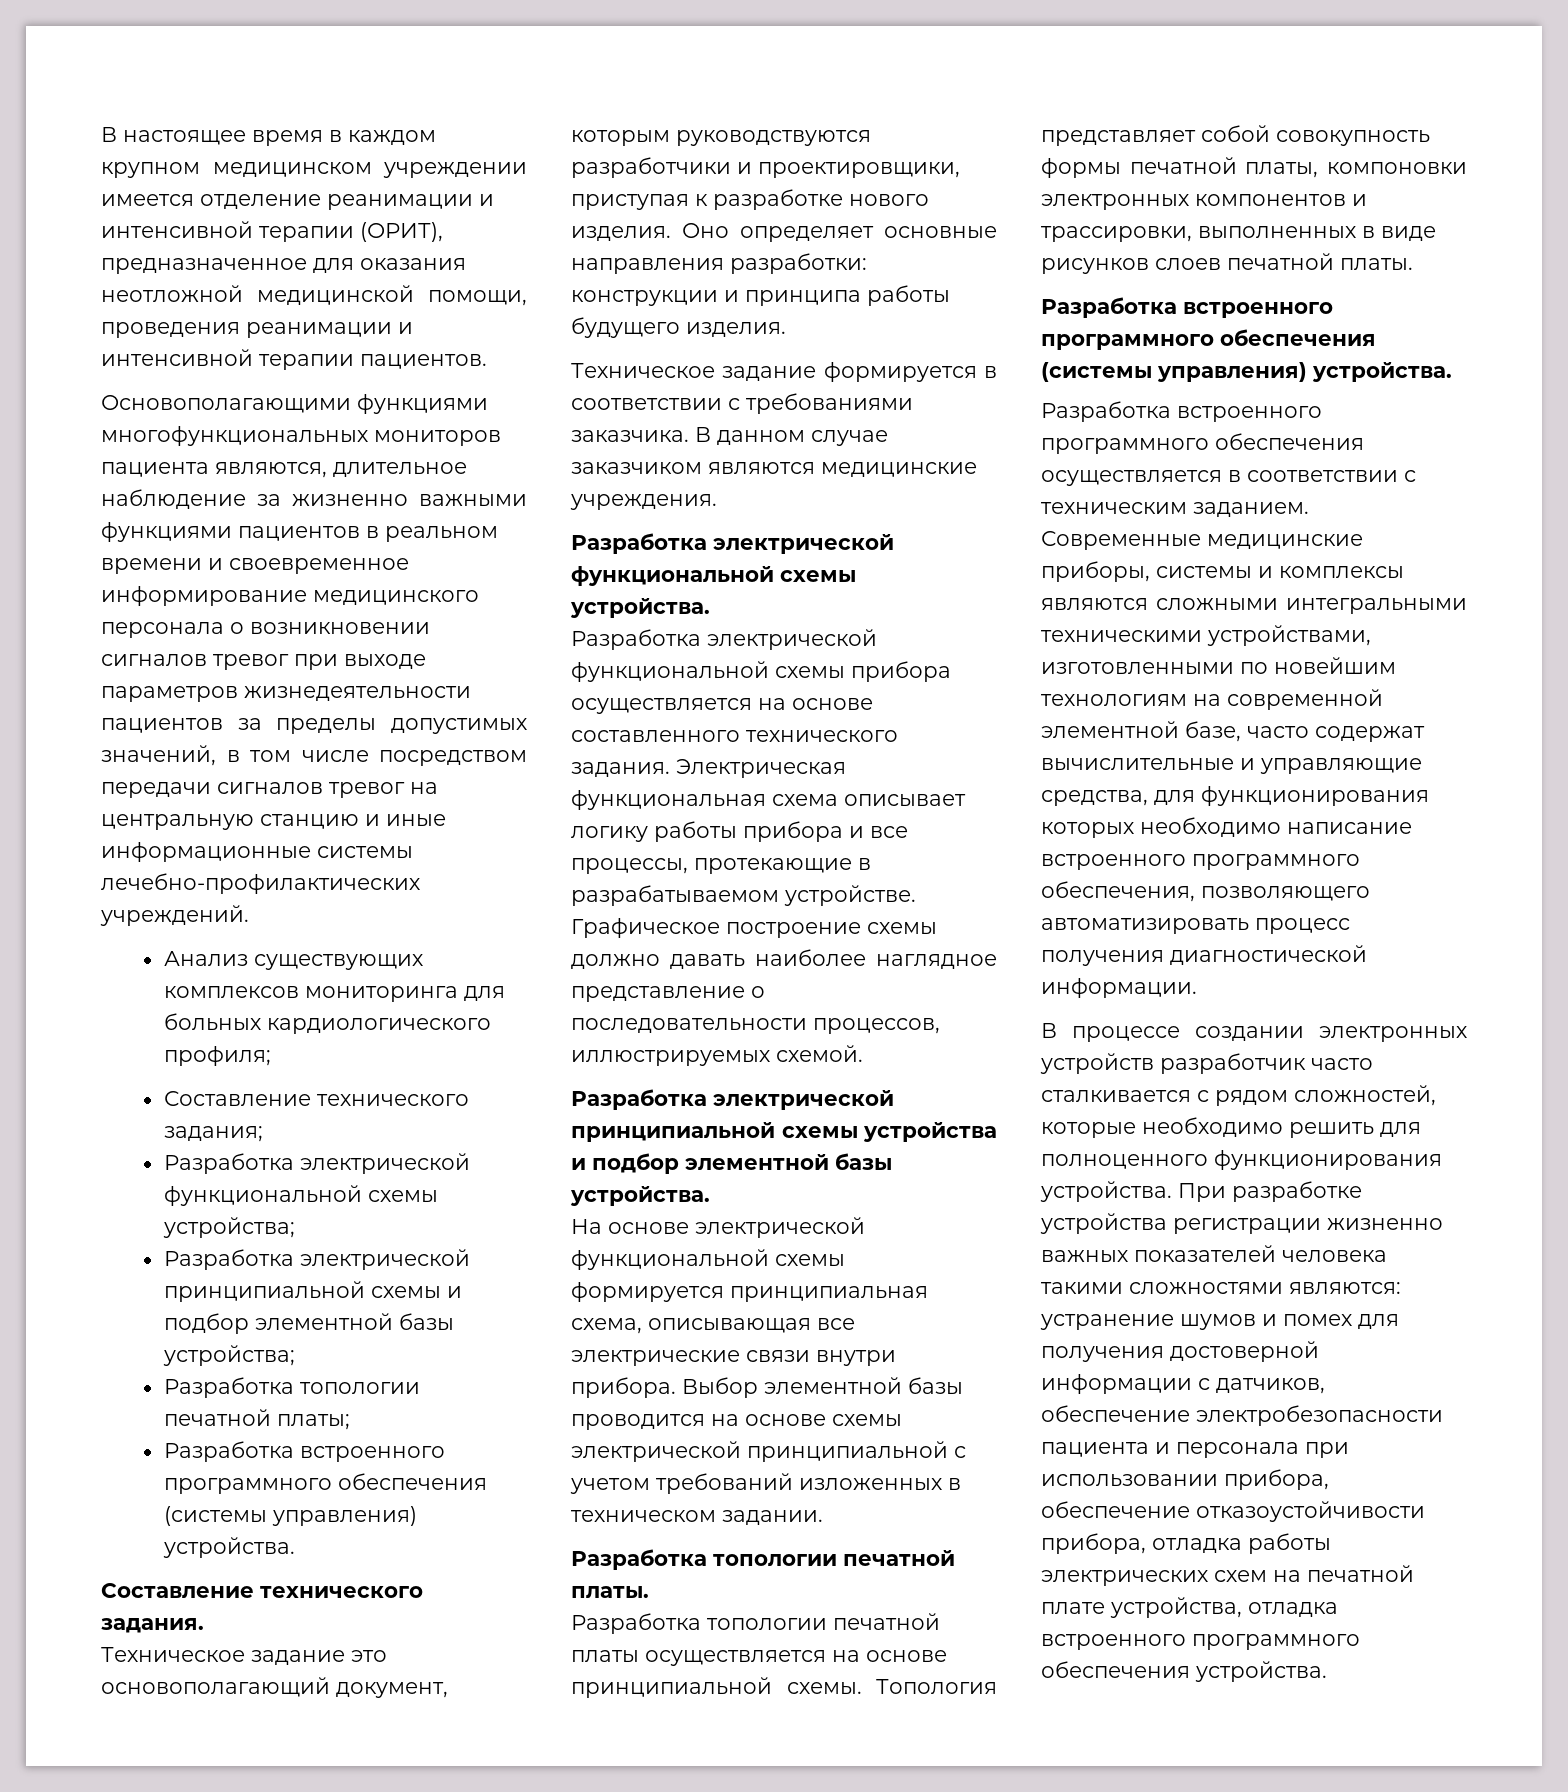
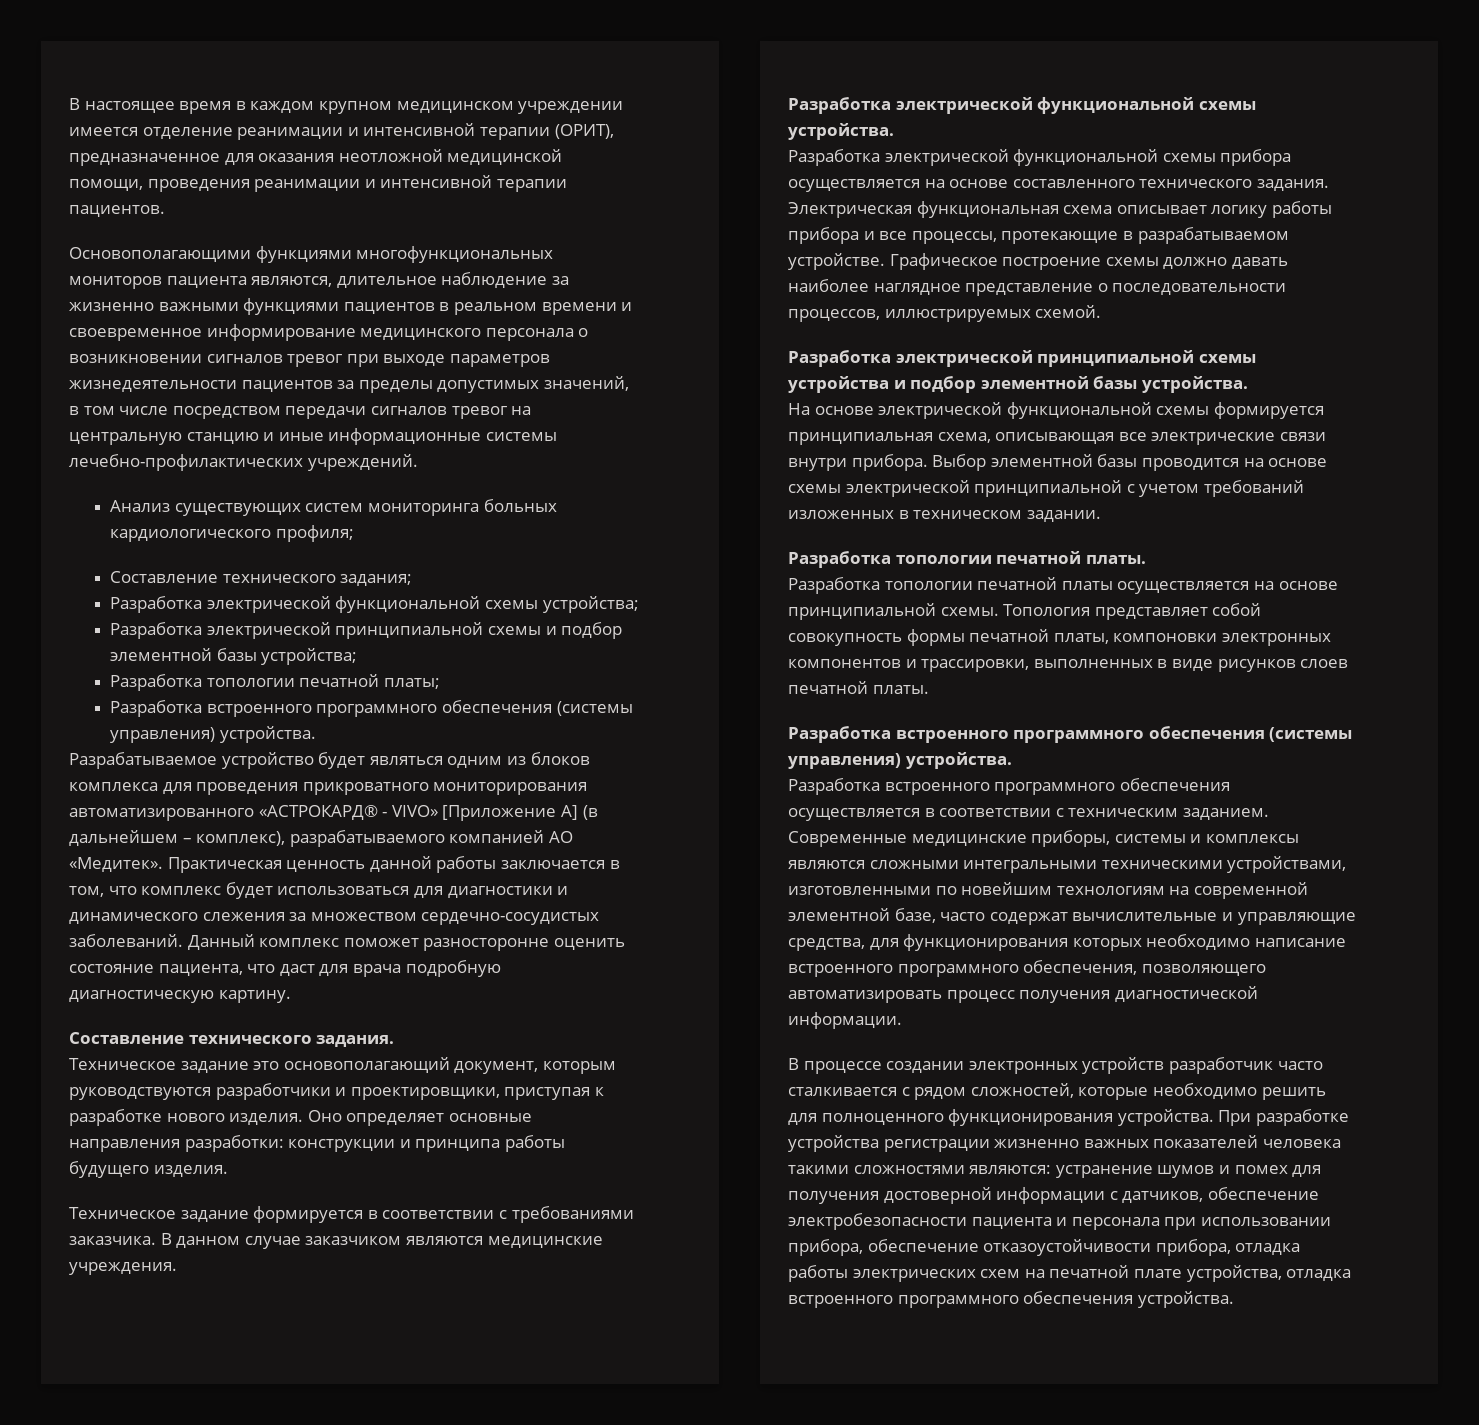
[163,986,505,1002] комплексов мониторинга для -> [305,503,480,516] систем мониторинга
(295, 1547) none -> [69,752,590,769] [69,782,588,795] [69,805,598,821] [69,830,573,847] [69,856,620,873] [69,882,569,899] [69,912,600,925] [69,934,625,951] [69,960,501,977] [69,990,291,1003] // Разрабатываемое устройство будет являться одним из блоков комплекса для проведения прикроватного мониторирования автоматизированного «АСТРОКАРД® - VIVO» [Приложение А] (в дальнейшем – комплекс), разрабатываемого компанией АО «Медитек». Практическая ценность данной работы заключается в том, что комплекс будет использоваться для диагностики и динамического слежения за множеством сердечно-сосудистых заболеваний. Данный комплекс поможет разносторонне оценить состояние пациента, что даст для врача подробную диагностическую картину.

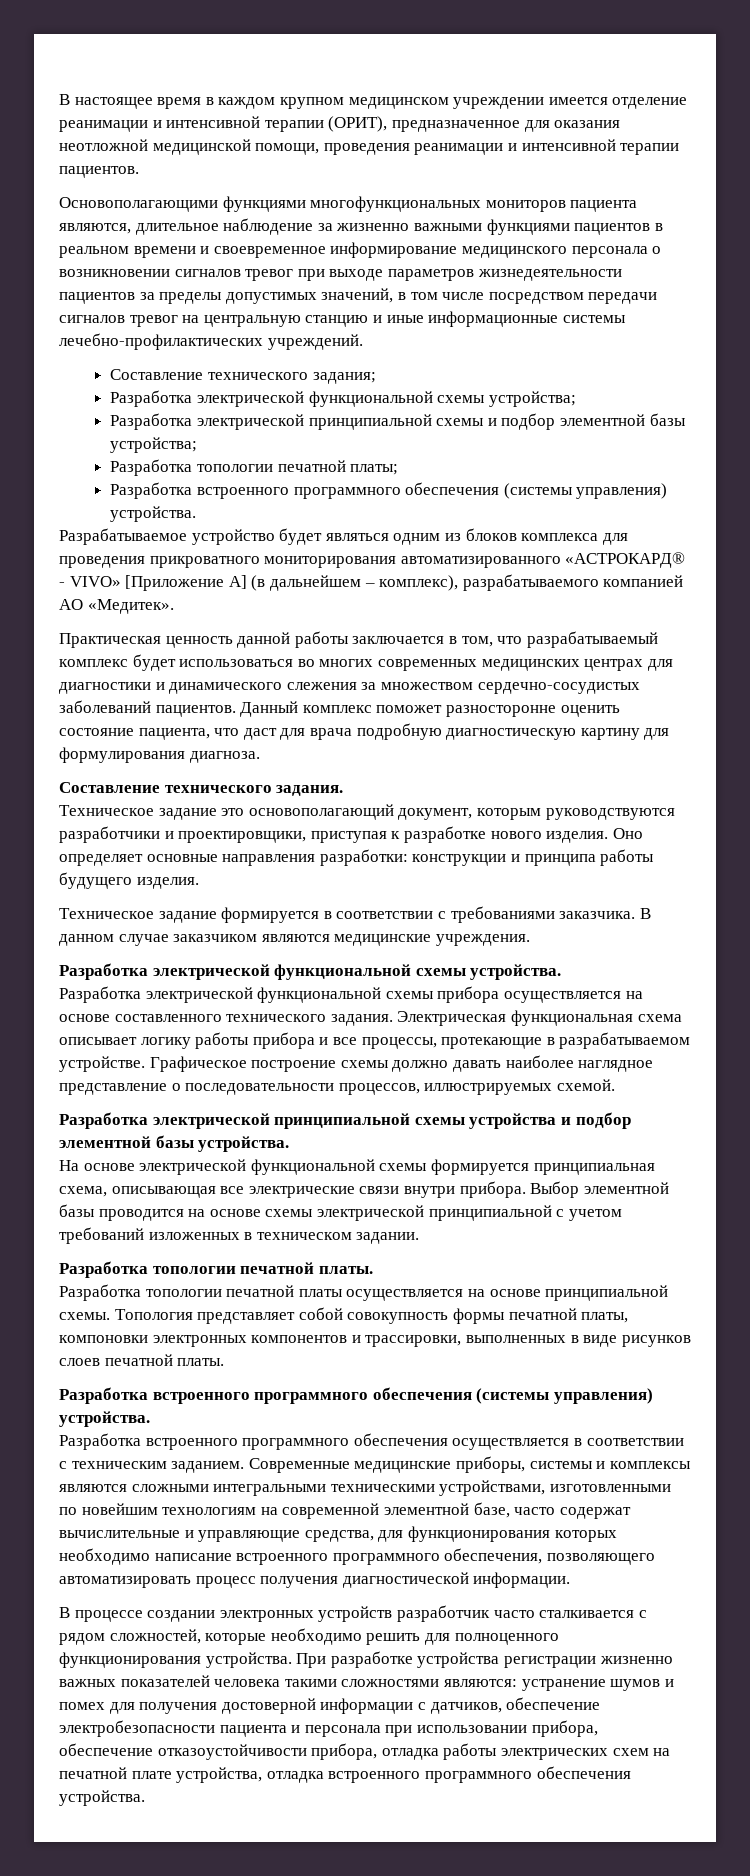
[110,499,557,516] [110,525,354,542] // Анализ существующих систем мониторинга больных кардиологического профиля; -> (363, 342) none
(163, 864) none -> (174, 606) //
(137, 890) none -> [526,631,658,648] разрабатываемый
(410, 890) none -> [297,659,644,671] во многих современных медицинских центрах
[69,934,183,947] заболеваний. -> [59,700,236,717] заболеваний пациентов.
[218,990,291,1003] картину. -> [580,728,670,740] [59,747,260,763] картину для формулирования диагноза.

